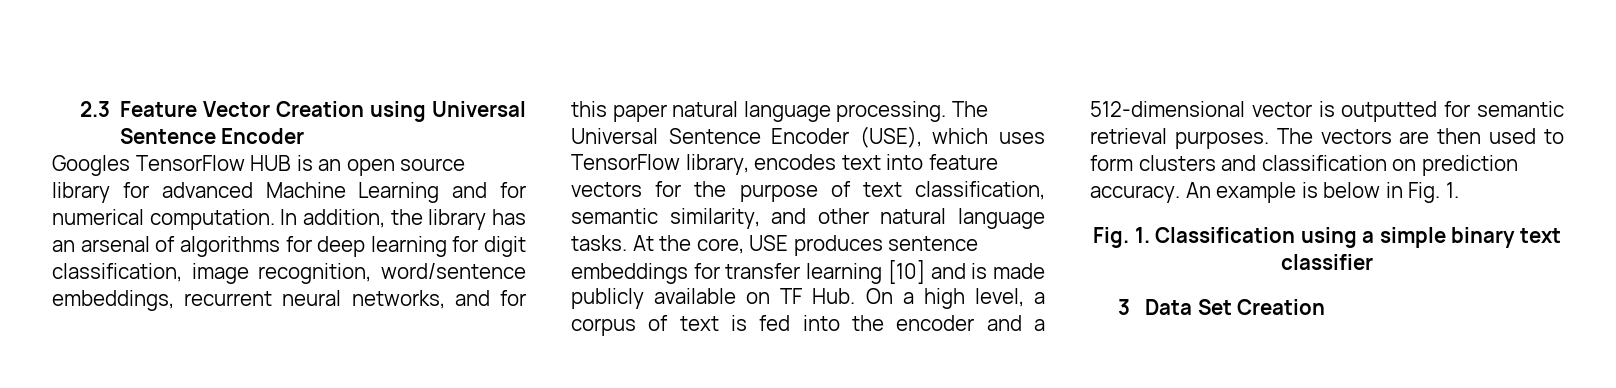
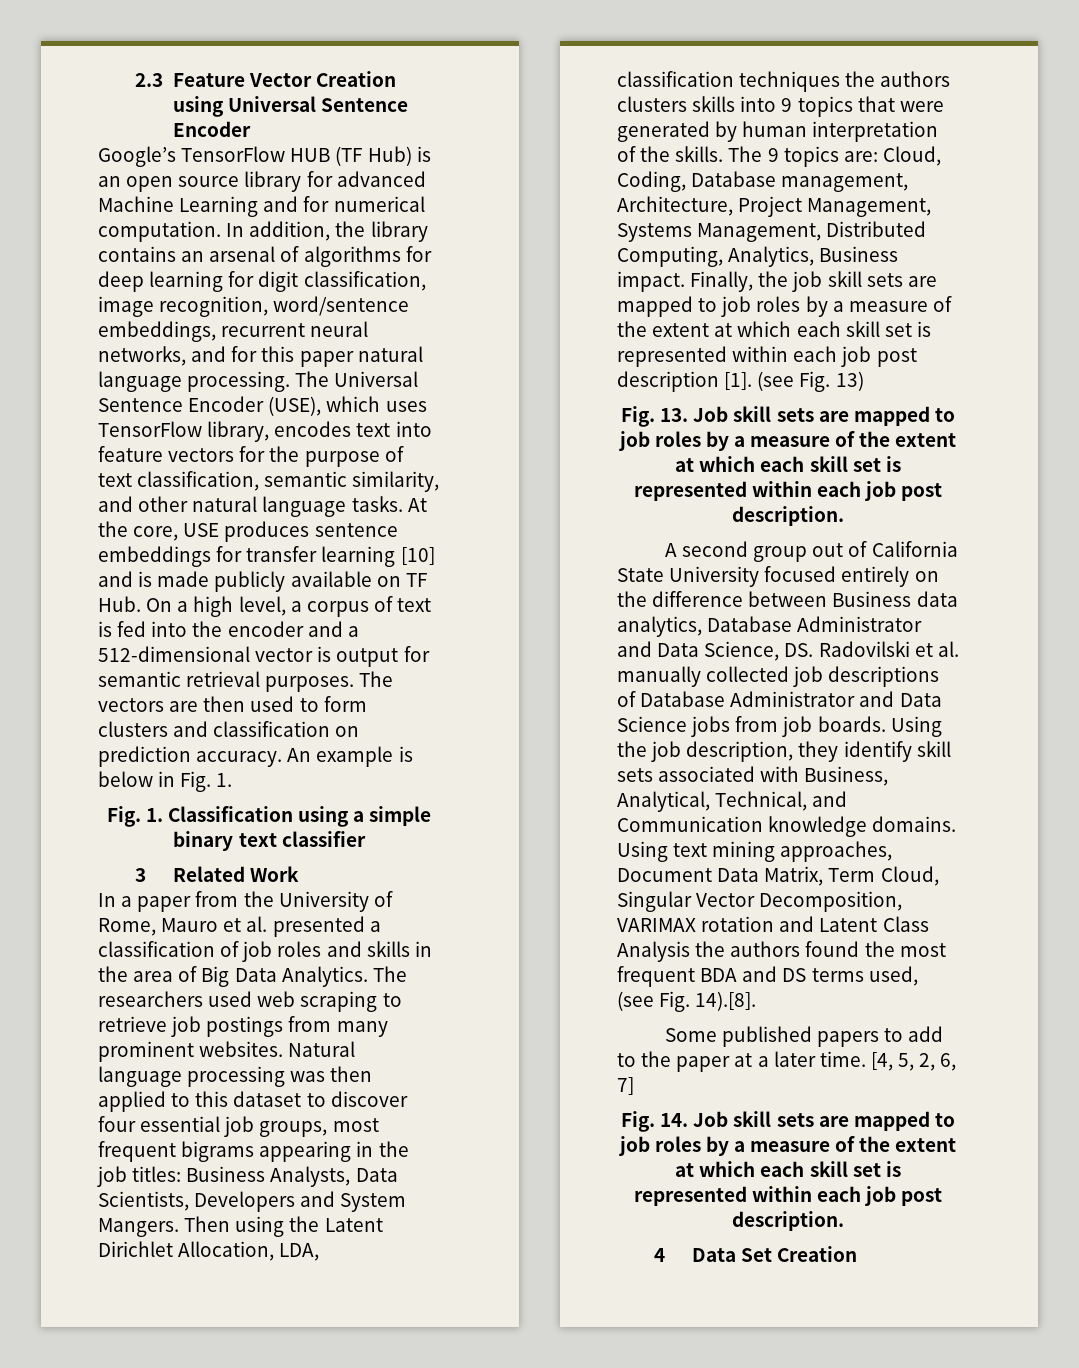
[52,155,130,176] Googles -> [98,146,176,167] Google’s
(292, 163) none -> [335,146,412,166] (TF Hub)
[492,209,526,225] has -> [98,246,176,262] contains
[1341,101,1438,122] outputted -> [336,648,399,667] output
(1130, 307) none -> [172,866,299,882] [98,891,393,912] [98,916,381,937] [98,941,432,962] [98,966,407,987] [98,991,402,1012] [98,1016,388,1037] [98,1041,356,1062] [98,1066,373,1087] [98,1091,408,1112] [98,1116,379,1137] [98,1141,409,1162] [97,1166,398,1187] [98,1191,407,1212] [98,1216,383,1237] [98,1241,320,1261] [617,71,951,92] [617,96,944,117] [617,121,939,142] [617,146,941,167] [617,171,909,192] [617,196,932,217] [617,221,927,242] [617,246,899,267] [617,271,937,292] [617,296,952,317] [617,321,931,337] [617,346,917,367] [617,371,864,392] [621,406,955,427] [617,431,957,451] [675,456,901,472] [633,481,943,501] [732,506,844,526] [664,541,958,562] [617,566,939,587] [617,591,958,607] [617,616,923,637] [617,641,959,661] [617,666,940,687] [617,691,942,707] [617,716,942,737] [617,741,951,762] [617,766,889,786] [617,791,848,812] [617,816,957,837] [617,841,893,862] [617,866,939,886] [617,891,903,912] [617,916,929,932] [617,941,946,962] [617,966,918,987] [617,991,757,1012] [664,1026,944,1047] [617,1051,957,1072] [617,1077,634,1095] [621,1111,955,1132] [617,1136,957,1156] [675,1161,901,1177] [633,1186,943,1206] [732,1211,844,1231] [654,1248,666,1262] Related Work // In a paper from the University of Rome, Mauro et al. presented a classification of job roles and skills in the area of Big Data Analytics. The researchers used web scraping to retrieve job postings from many prominent websites. Natural language processing was then applied to this dataset to discover four essential job groups, most frequent bigrams appearing in the job titles: Business Analysts, Data Scientists, Developers and System Mangers. Then using the Latent Dirichlet Allocation, LDA, classification techniques the authors clusters skills into 9 topics that were generated by human interpretation of the skills. The 9 topics are: Cloud, Coding, Database management, Architecture, Project Management, Systems Management, Distributed Computing, Analytics, Business impact. Finally, the job skill sets are mapped to job roles by a measure of the extent at which each skill set is represented within each job post description [1]. (see Fig. 13) // Fig. 13. Job skill sets are mapped to job roles by a measure of the extent at which each skill set is represented within each job post description. // A second group out of California State University focused entirely on the difference between Business data analytics, Database Administrator and Data Science, DS. Radovilski et al. manually collected job descriptions of Database Administrator and Data Science jobs from job boards. Using the job description, they identify skill sets associated with Business, Analytical, Technical, and Communication knowledge domains. Using text mining approaches, Document Data Matrix, Term Cloud, Singular Vector Decomposition, VARIMAX rotation and Latent Class Analysis the authors found the most frequent BDA and DS terms used, (see Fig. 14).[8]. // Some published papers to add to the paper at a later time. [4, 5, 2, 6, 7] // Fig. 14. Job skill sets are mapped to job roles by a measure of the extent at which each skill set is represented within each job post description. // 4

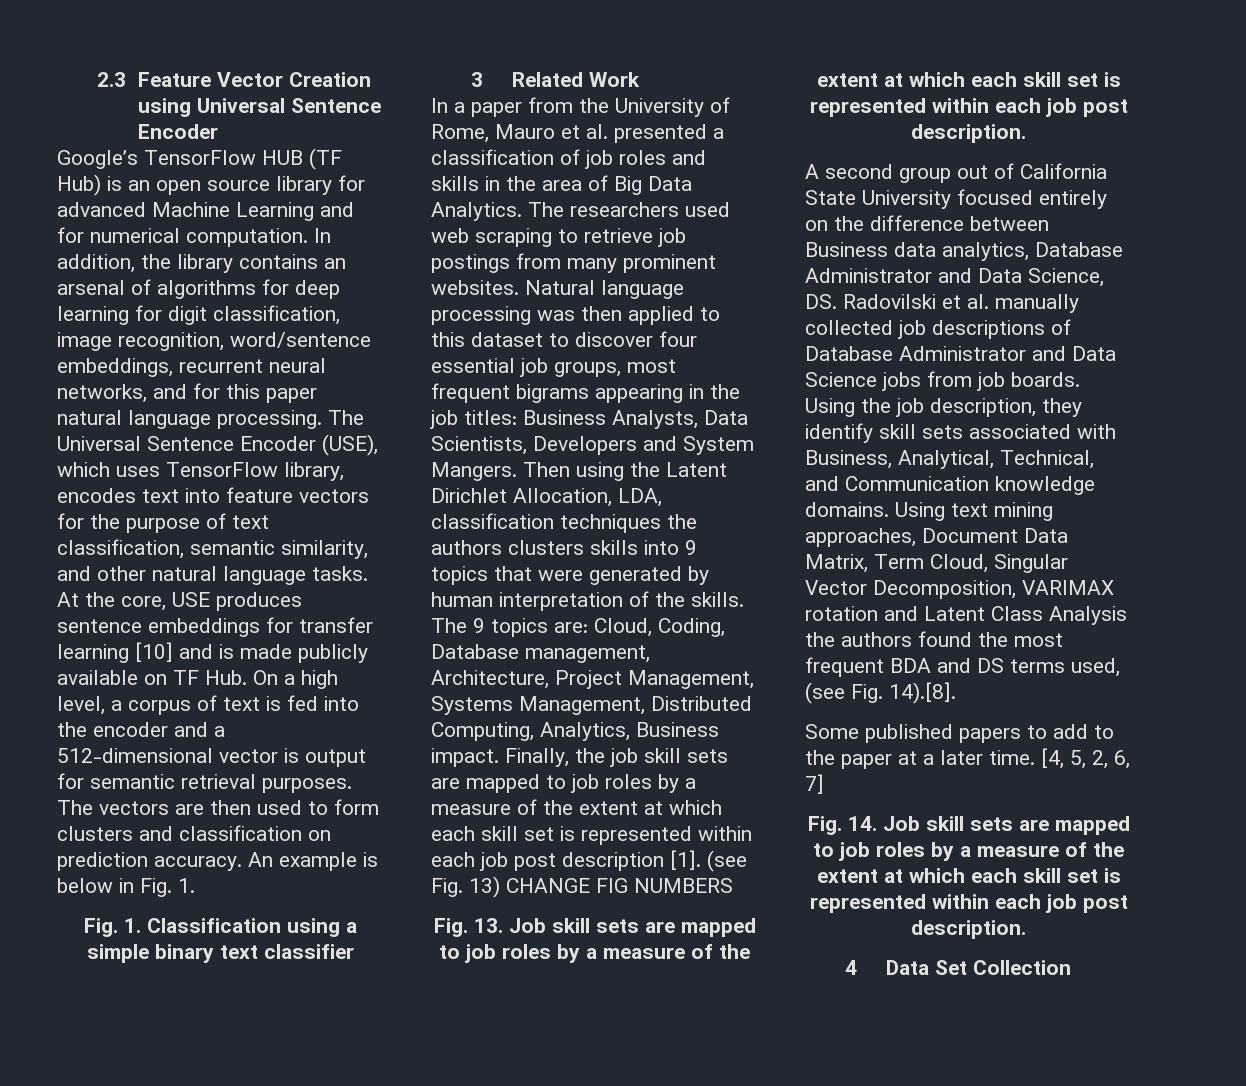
(864, 381) none -> [506,878,733,893] CHANGE FIG NUMBERS
[776,1246,857,1262] Creation -> [972,960,1071,975] Collection

